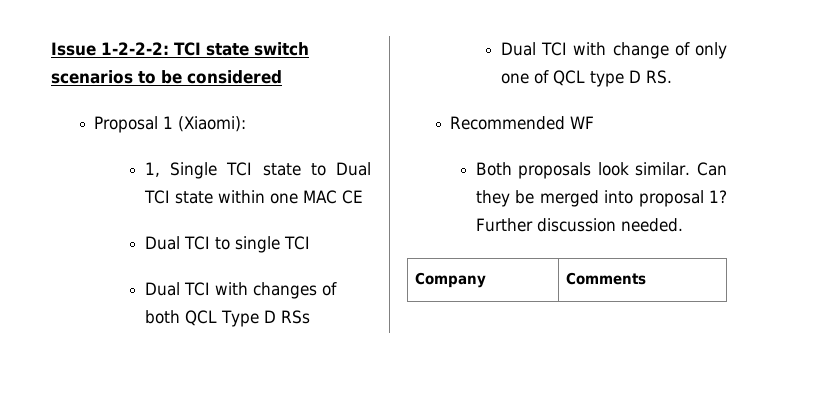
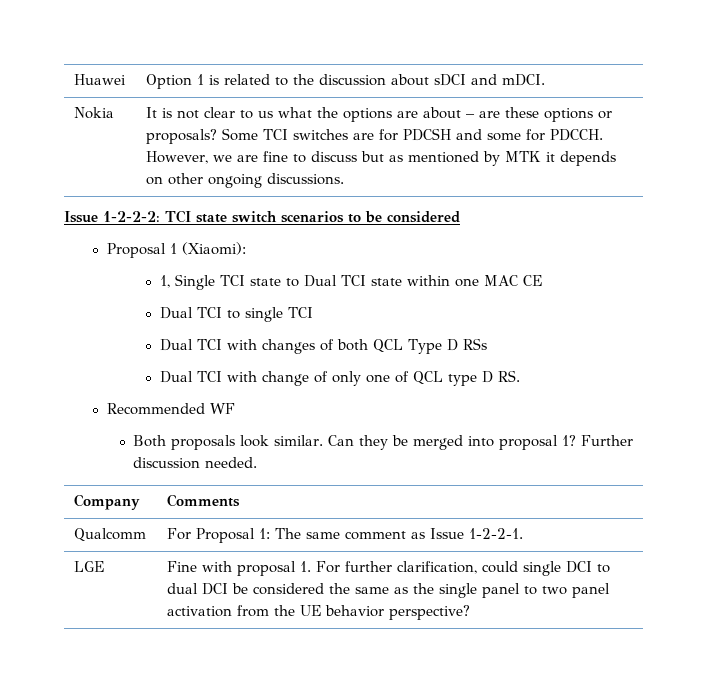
(51, 49) none -> [74,74,127,85] [146,74,546,89] [74,107,115,119] [146,107,613,122] [146,128,604,144] [146,151,617,166] [146,173,345,188] Huawei | Option 1 is related to the discussion about sDCI and mDCI. // Nokia | It is not clear to us what the options are about – are these options or proposals? Some TCI switches are for PDCSH and some for PDCCH. However, we are fine to discuss but as mentioned by MTK it depends on other ongoing discussions. //
(647, 278) none -> [74,528,147,542] [167,528,524,543] [74,561,105,572] [167,561,611,576] [167,583,611,598] [167,605,471,620] // Qualcomm | For Proposal 1: The same comment as Issue 1-2-2-1. // LGE | Fine with proposal 1. For further clarification, could single DCI to dual DCI be considered the same as the single panel to two panel activation from the UE behavior perspective?

